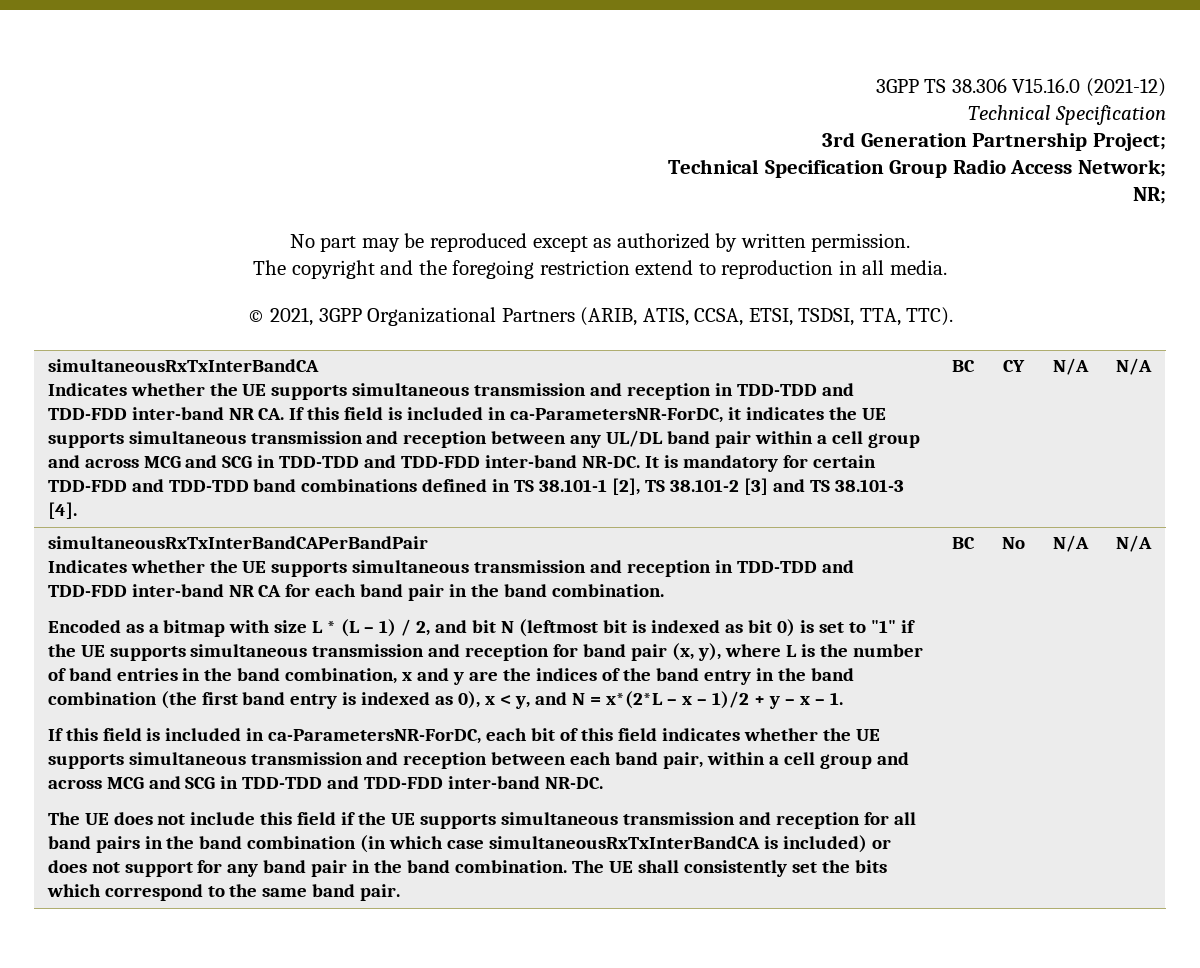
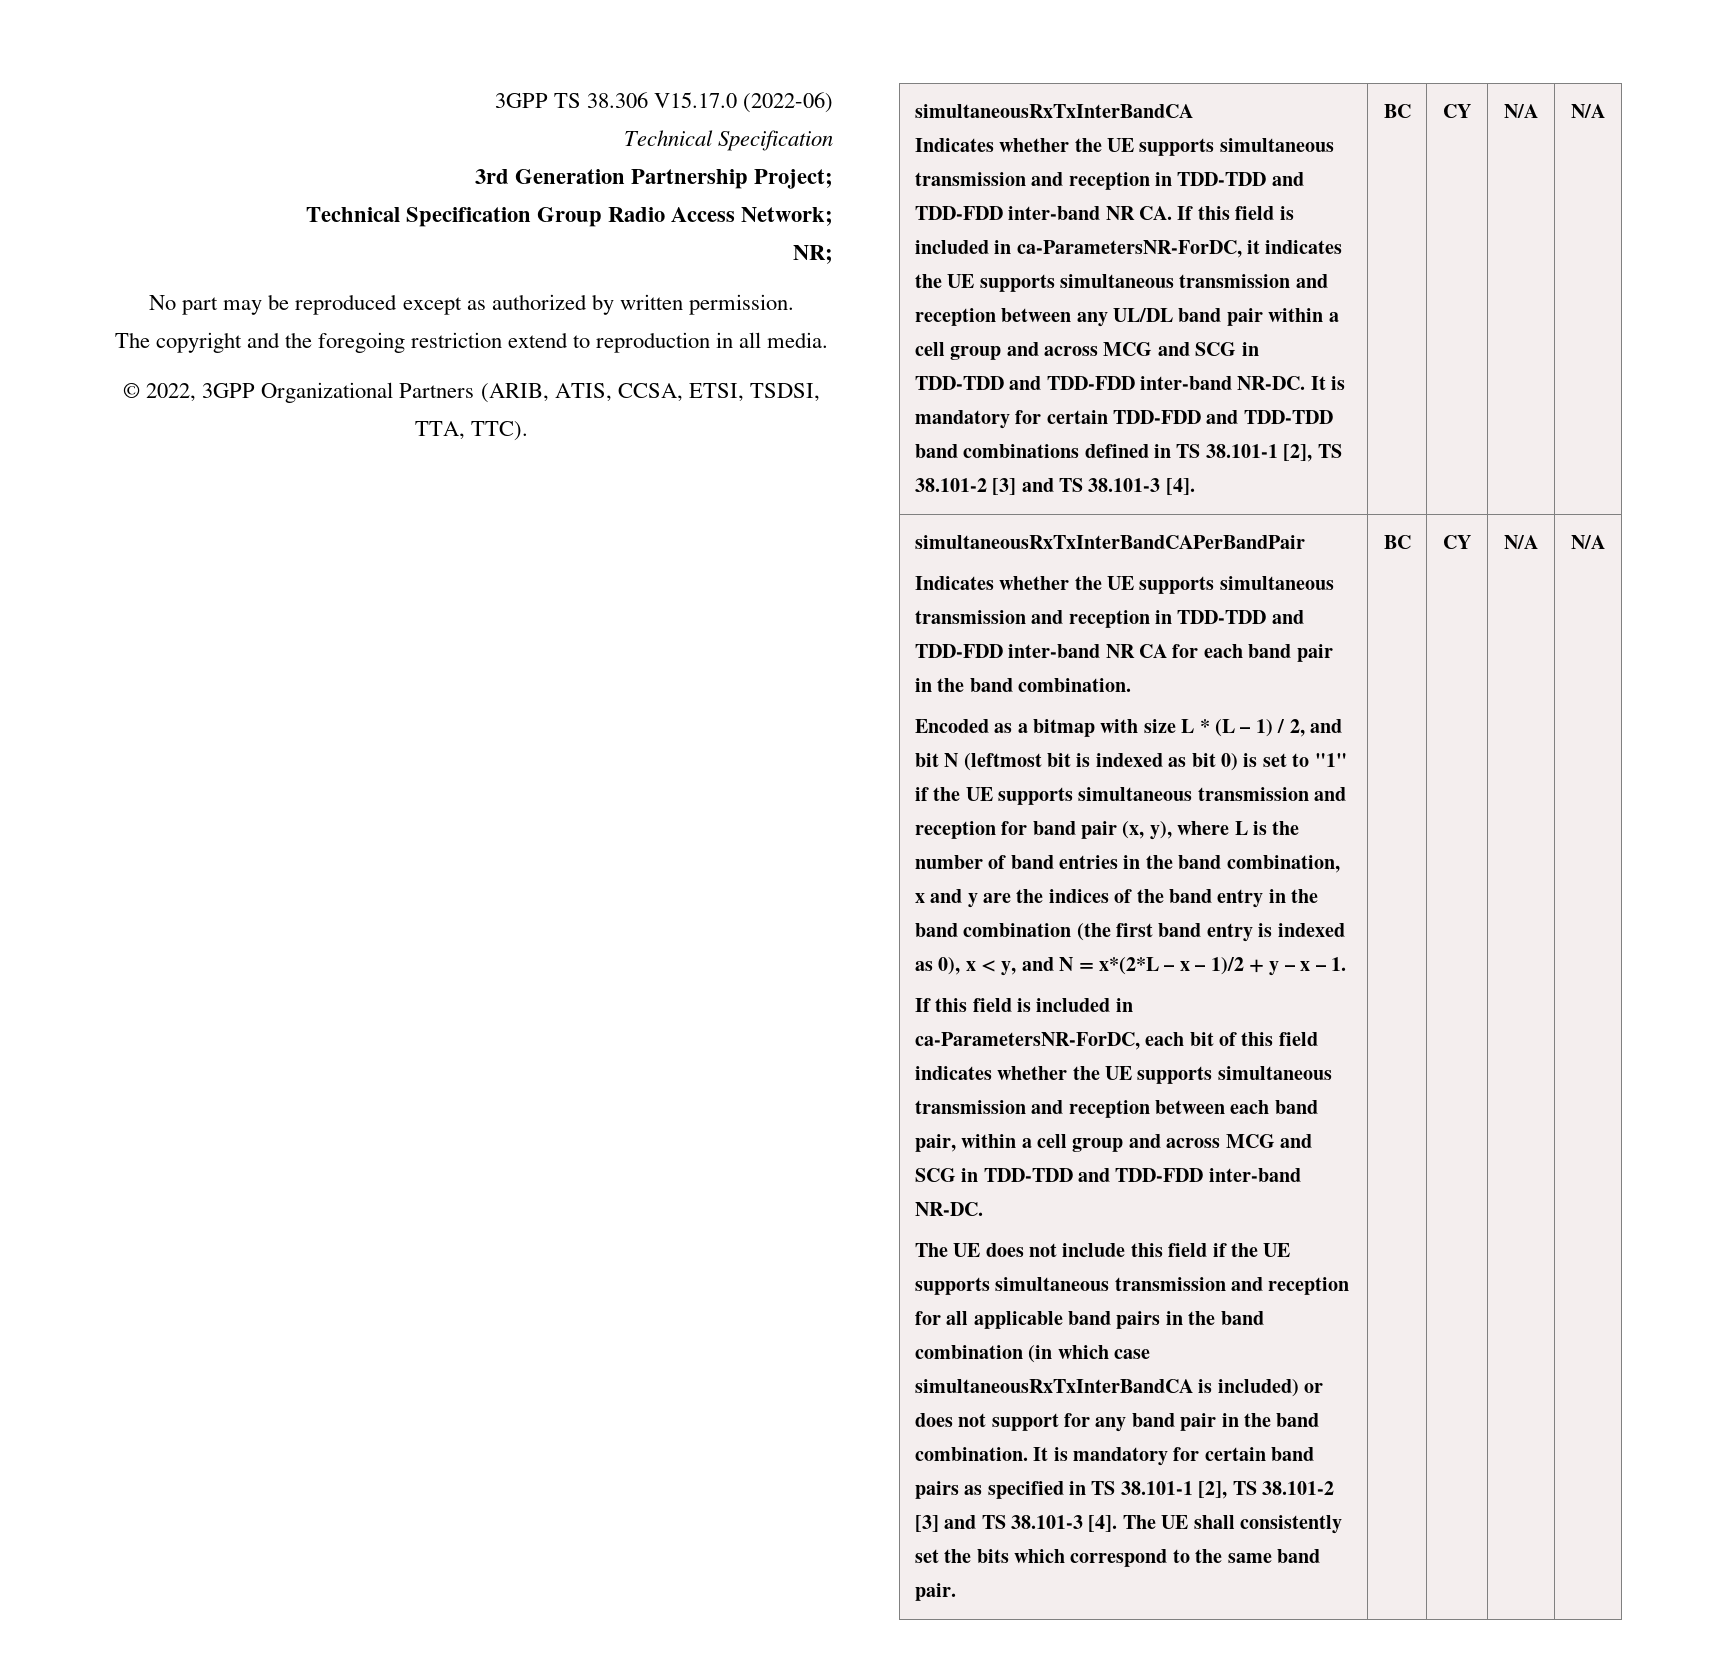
[1012,78,1166,97] V15.16.0 (2021-12) -> [653,92,833,113] V15.17.0 (2022-06)
[270,307,314,326] 2021, -> [146,383,197,402] 2022,
(917, 818) none -> [973,1311,1063,1329] applicable
(568, 866) none -> [1033,1447,1315,1466] [914,1481,1335,1499] [914,1515,1118,1532] It is mandatory for certain band pairs as specified in TS 38.101-1 [2], TS 38.101-2 [3] and TS 38.101-3 [4].
[1001,537,1025,549] No -> [1443,535,1471,549] CY

